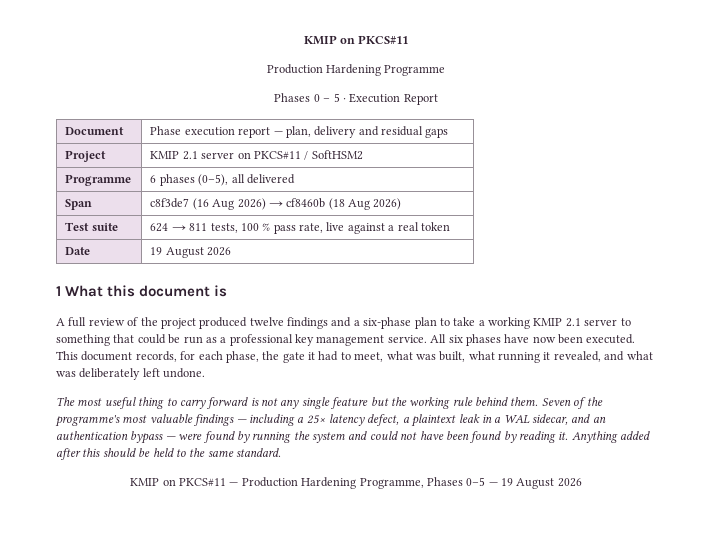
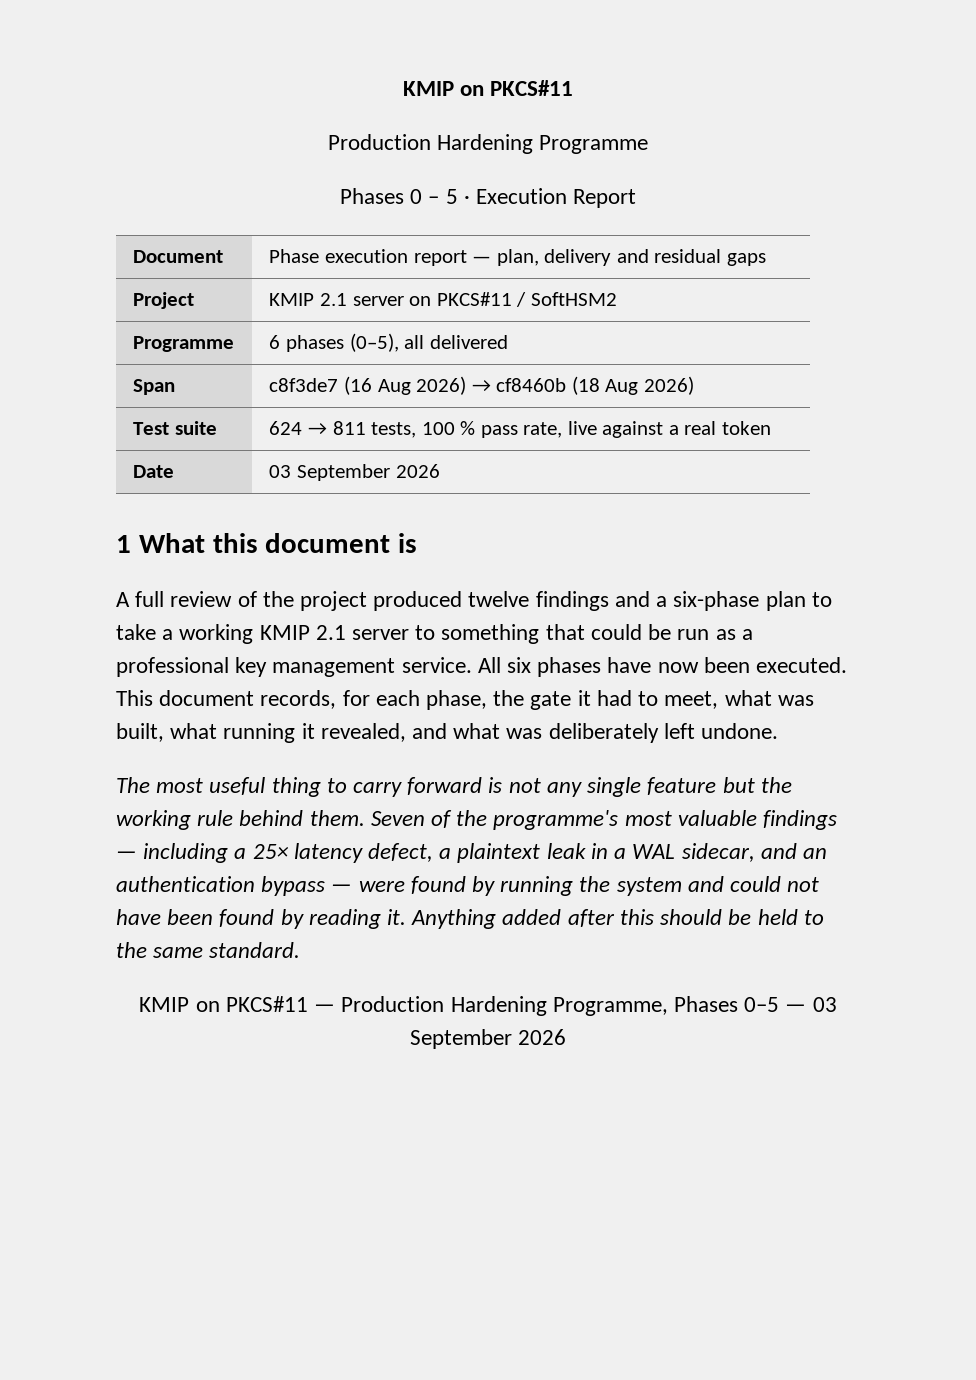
[150,247,204,258] 19 August -> [269,464,390,481] 03 September
[501,478,555,489] 19 August -> [812,997,837,1012] [409,1029,512,1049] 03 September

